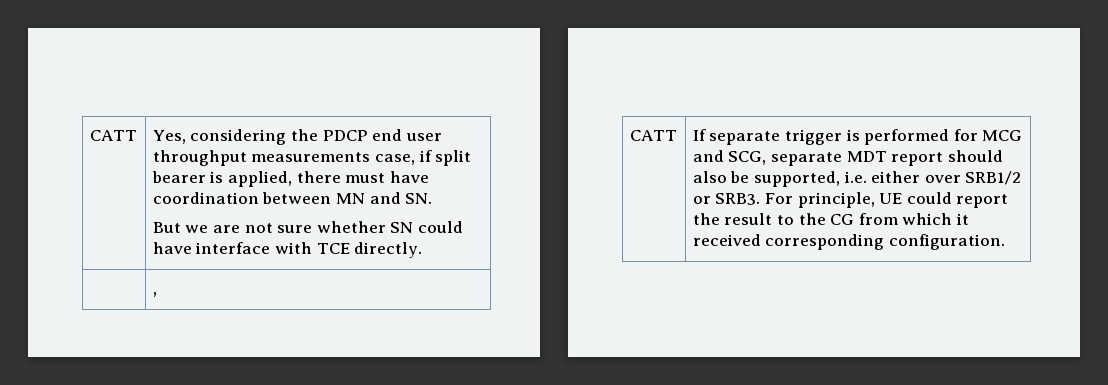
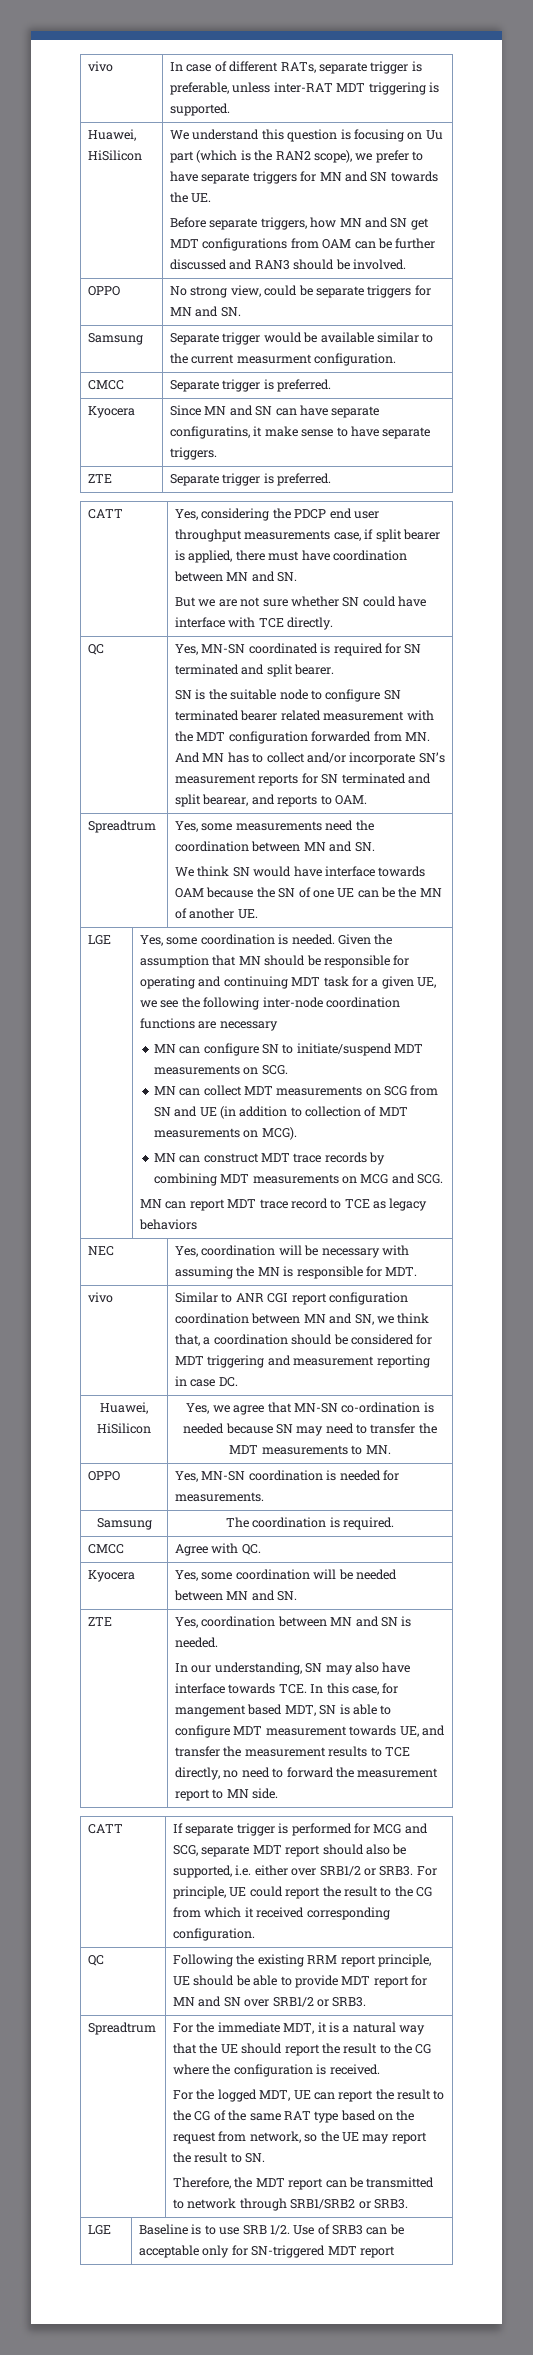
(89, 135) none -> [88,61,114,72] [170,61,422,74] [170,82,439,95] [170,103,231,116] [88,129,137,141] [88,150,143,161] [170,129,443,142] [170,150,424,163] [170,171,438,184] [170,192,212,203] [170,217,429,230] [170,238,436,251] [170,259,406,270] [88,286,121,296] [170,285,431,298] [170,306,241,317] [88,333,144,345] [170,332,434,345] [170,353,397,366] [88,380,125,390] [170,379,332,392] [88,406,136,418] [170,405,380,418] [170,426,431,439] [170,447,218,460] [88,474,113,483] [170,473,332,486] vivo | In case of different RATs, separate trigger is preferable, unless inter-RAT MDT triggering is supported. // Huawei, HiSilicon | We understand this question is focusing on Uu part (which is the RAN2 scope), we prefer to have separate triggers for MN and SN towards the UE. // Before separate triggers, how MN and SN get MDT configurations from OAM can be further discussed and RAN3 should be involved. // OPPO | No strong view, could be separate triggers for MN and SN. // Samsung | Separate trigger would be available similar to the current measurment configuration. // CMCC | Separate trigger is preferred. // Kyocera | Since MN and SN can have separate configuratins, it make sense to have separate triggers. // ZTE | Separate trigger is preferred. //
[152,292,157,297] | , -> [88,644,105,655] [175,643,422,656] [175,664,335,677] [175,689,401,702] [175,710,434,721] [175,731,430,744] [175,752,445,765] [175,773,431,786] [175,794,367,807] [88,820,157,833] [175,820,374,832] [175,841,375,852] [175,866,426,877] [175,887,442,898] [175,908,258,919] [88,935,112,945] [140,934,393,946] [140,955,410,968] [140,976,437,989] [140,997,400,1010] [140,1018,278,1031] [153,1043,424,1056] [153,1065,288,1075] [153,1085,439,1096] [153,1106,408,1119] [153,1127,297,1140] [153,1152,386,1165] [153,1173,444,1186] [140,1198,428,1211] [139,1219,198,1230] [88,1246,115,1256] [175,1245,409,1258] [175,1266,418,1279] [88,1292,114,1303] [175,1292,408,1305] [175,1313,430,1325] [175,1334,433,1346] [175,1355,430,1368] [175,1376,238,1387] [100,1402,148,1414] [97,1423,151,1434] [186,1402,434,1415] [183,1423,437,1436] [229,1445,391,1455] [88,1471,121,1481] [175,1470,399,1482] [175,1492,265,1502] [96,1518,152,1530] [225,1517,395,1530] [88,1544,125,1554] [175,1543,261,1556] [88,1570,136,1582] [175,1569,397,1581] [174,1590,298,1601] [88,1617,113,1626] [175,1616,412,1628] [175,1637,219,1648] [175,1662,411,1675] [175,1683,399,1695] [175,1704,392,1717] [175,1725,445,1738] [175,1746,410,1757] [175,1767,439,1780] [175,1788,279,1801] QC | Yes, MN-SN coordinated is required for SN terminated and split bearer. // SN is the suitable node to configure SN terminated bearer related measurement with the MDT configuration forwarded from MN. And MN has to collect and/or incorporate SN’s measurement reports for SN terminated and split bearear, and reports to OAM. // Spreadtrum | Yes, some measurements need the coordination between MN and SN. // We think SN would have interface towards OAM because the SN of one UE can be the MN of another UE. // LGE | Yes, some coordination is needed. Given the assumption that MN should be responsible for operating and continuing MDT task for a given UE, we see the following inter-node coordination functions are necessary // MN can configure SN to initiate/suspend MDT measurements on SCG. // MN can collect MDT measurements on SCG from SN and UE (in addition to collection of MDT measurements on MCG). // MN can construct MDT trace records by combining MDT measurements on MCG and SCG. // MN can report MDT trace record to TCE as legacy behaviors // NEC | Yes, coordination will be necessary with assuming the MN is responsible for MDT. // vivo | Similar to ANR CGI report configuration coordination between MN and SN, we think that, a coordination should be considered for MDT triggering and measurement reporting in case DC. // Huawei, HiSilicon | Yes, we agree that MN-SN co-ordination is needed because SN may need to transfer the MDT measurements to MN. // OPPO | Yes, MN-SN coordination is needed for measurements. // Samsung | The coordination is required. // CMCC | Agree with QC. // Kyocera | Yes, some coordination will be needed between MN and SN. // ZTE | Yes, coordination between MN and SN is needed. // In our understanding, SN may also have interface towards TCE. In this case, for mangement based MDT, SN is able to configure MDT measurement towards UE, and transfer the measurement results to TCE directly, no need to forward the measurement report to MN side.
(1006, 242) none -> [88,1955,105,1966] [173,1954,431,1967] [173,1975,428,1988] [173,1996,367,2007] [88,2022,157,2035] [173,2022,426,2035] [173,2043,432,2056] [173,2064,380,2077] [173,2089,445,2102] [173,2110,415,2123] [173,2131,427,2144] [173,2152,266,2163] [173,2177,435,2190] [173,2198,408,2211] [88,2225,112,2235] [139,2224,404,2235] [139,2245,395,2258] // QC | Following the existing RRM report principle, UE should be able to provide MDT report for MN and SN over SRB1/2 or SRB3. // Spreadtrum | For the immediate MDT, it is a natural way that the UE should report the result to the CG where the configuration is received. // For the logged MDT, UE can report the result to the CG of the same RAT type based on the request from network, so the UE may report the result to SN. // Therefore, the MDT report can be transmitted to network through SRB1/SRB2 or SRB3. // LGE | Baseline is to use SRB 1/2. Use of SRB3 can be acceptable only for SN-triggered MDT report

